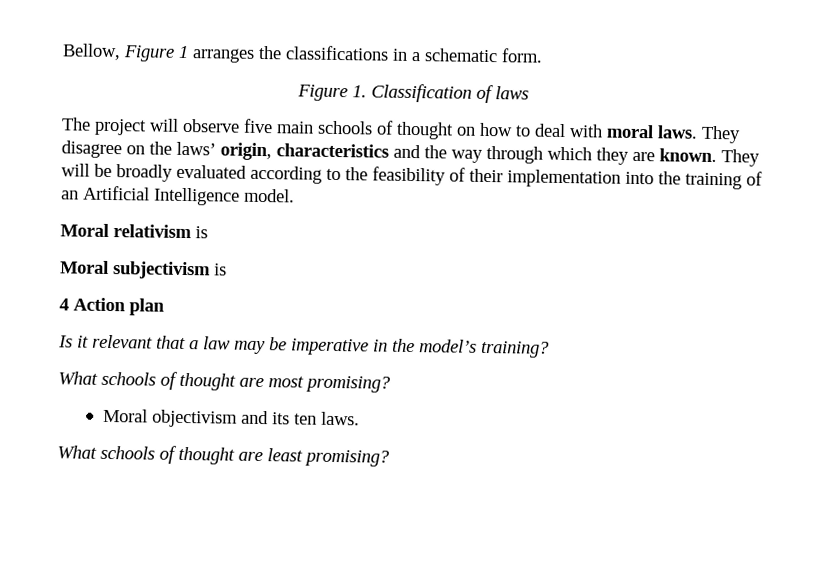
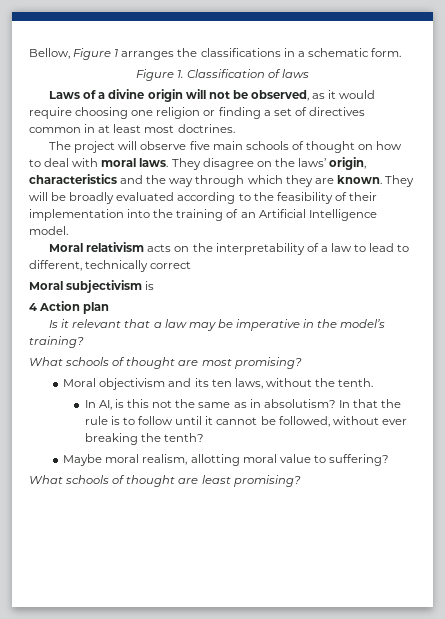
(529, 93) none -> [49,89,376,102] [29,107,365,119] [29,124,235,133] // Laws of a divine origin will not be observed, as it would require choosing one religion or finding a set of directives common in at least most doctrines.
[195,226,208,239] is -> [147,243,410,255] [29,260,192,272] acts on the interpretability of a law to lead to different, technically correct
[320,411,360,426] laws. -> [234,378,374,389] [84,399,402,410] [84,416,407,427] [84,433,205,445] [63,454,389,466] laws, without the tenth. // In AI, is this not the same as in absolutism? In that the rule is to follow until it cannot be followed, without ever breaking the tenth? // Maybe moral realism, allotting moral value to suffering?

